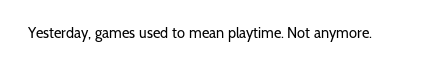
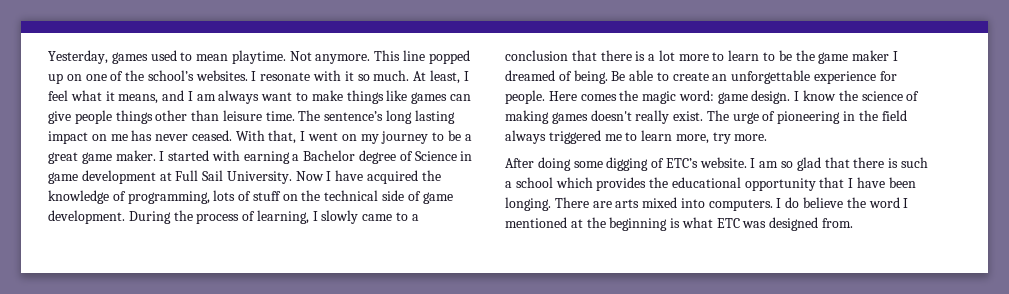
(373, 36) none -> [374,50,470,64] [48,70,469,84] [48,90,471,104] [48,110,455,124] [48,130,472,144] [48,150,473,164] [48,170,441,184] [48,190,453,204] [48,210,419,224] [505,50,898,64] [505,70,897,84] [505,90,920,104] [505,110,907,124] [505,130,768,144] [505,157,928,171] [505,177,916,191] [505,197,909,211] [505,217,854,231] This line popped up on one of the school’s websites. I resonate with it so much. At least, I feel what it means, and I am always want to make things like games can give people things other than leisure time. The sentence’s long lasting impact on me has never ceased. With that, I went on my journey to be a great game maker. I started with earning a Bachelor degree of Science in game development at Full Sail University. Now I have acquired the knowledge of programming, lots of stuff on the technical side of game development. During the process of learning, I slowly came to a conclusion that there is a lot more to learn to be the game maker I dreamed of being. Be able to create an unforgettable experience for people. Here comes the magic word: game design. I know the science of making games doesn't really exist. The urge of pioneering in the field always triggered me to learn more, try more. // After doing some digging of ETC’s website. I am so glad that there is such a school which provides the educational opportunity that I have been longing. There are arts mixed into computers. I do believe the word I mentioned at the beginning is what ETC was designed from.

